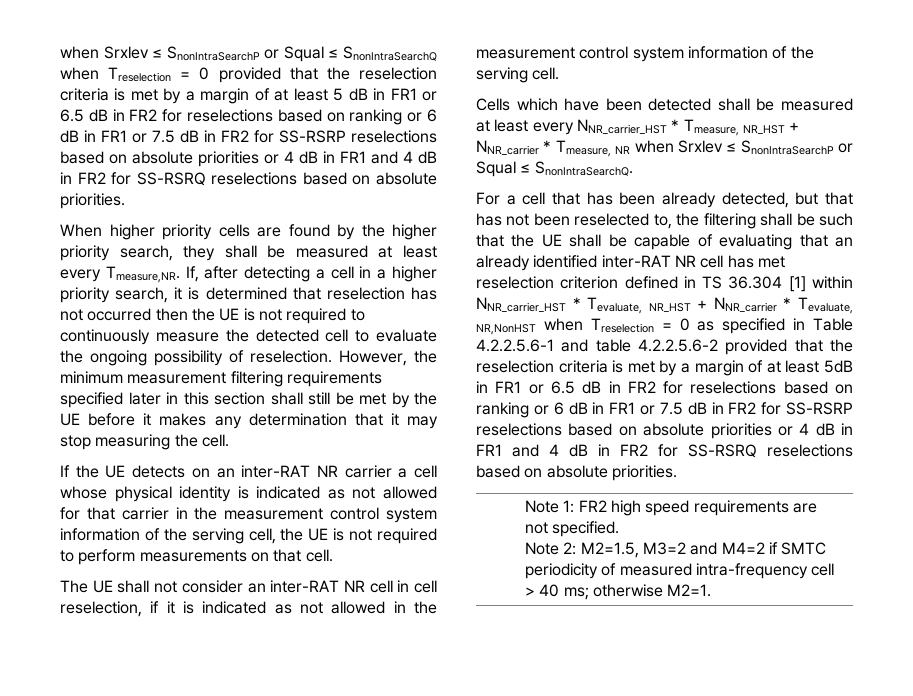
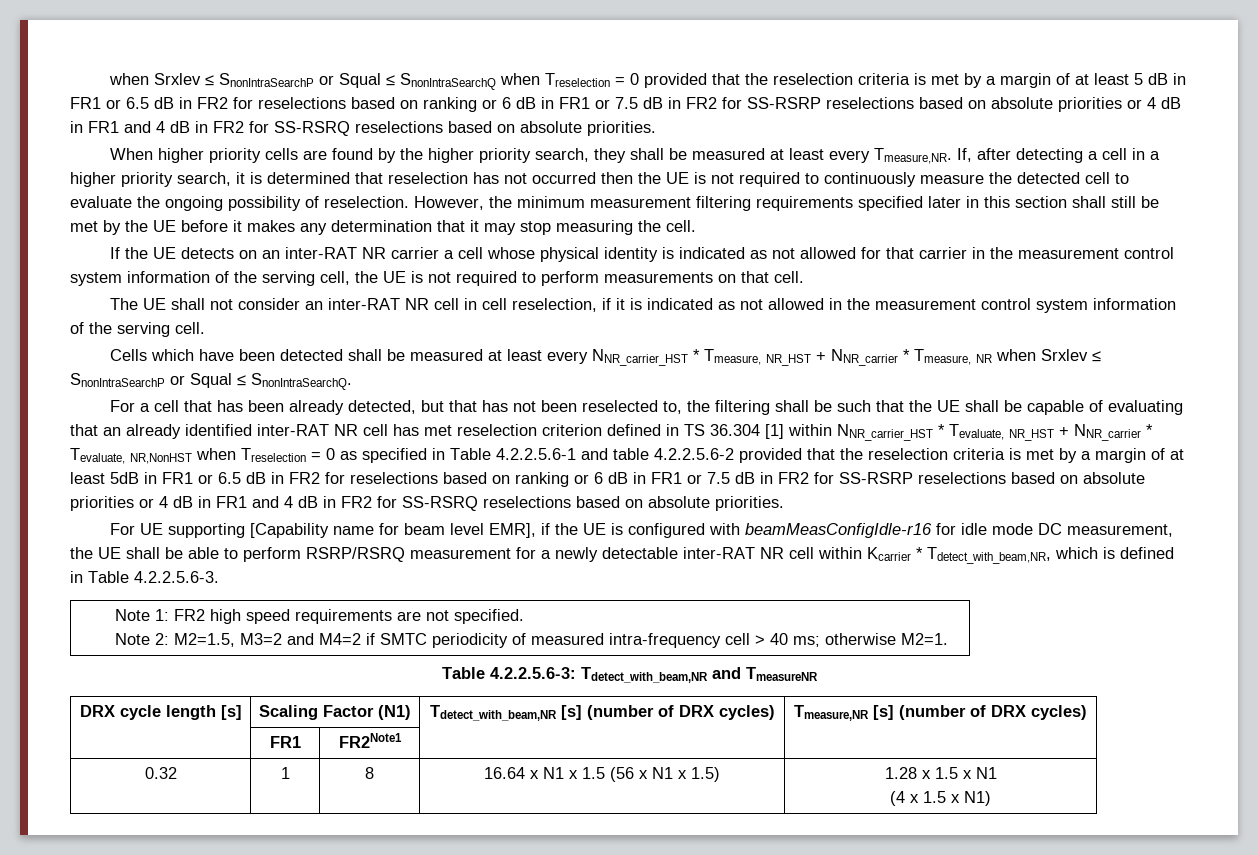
(677, 473) none -> [109,523,1173,538] [70,547,1174,564] [70,571,219,583] // For UE supporting [Capability name for beam level EMR], if the UE is configured with beamMeasConfigIdle-r16 for idle mode DC measurement, the UE shall be able to perform RSRP/RSRQ measurement for a newly detectable inter-RAT NR cell within Kcarrier * Tdetect_with_beam,NR, which is defined in Table 4.2.2.5.6-3.
(712, 590) none -> [441,667,818,683] [79,705,242,720] [259,705,411,720] [429,705,775,721] [794,705,1087,721] [269,736,301,748] [338,733,402,748] [144,767,177,779] [280,767,290,779] [365,767,374,779] [484,767,720,782] [884,767,997,779] [890,791,991,806] // Table 4.2.2.5.6-3: Tdetect_with_beam,NR and TmeasureNR // DRX cycle length [s] | Scaling Factor (N1) | Tdetect_with_beam,NR [s] (number of DRX cycles) | Tmeasure,NR [s] (number of DRX cycles) // | FR1 | FR2Note1 | | // 0.32 | 1 | 8 | 16.64 x N1 x 1.5 (56 x N1 x 1.5) | 1.28 x 1.5 x N1 // (4 x 1.5 x N1)

